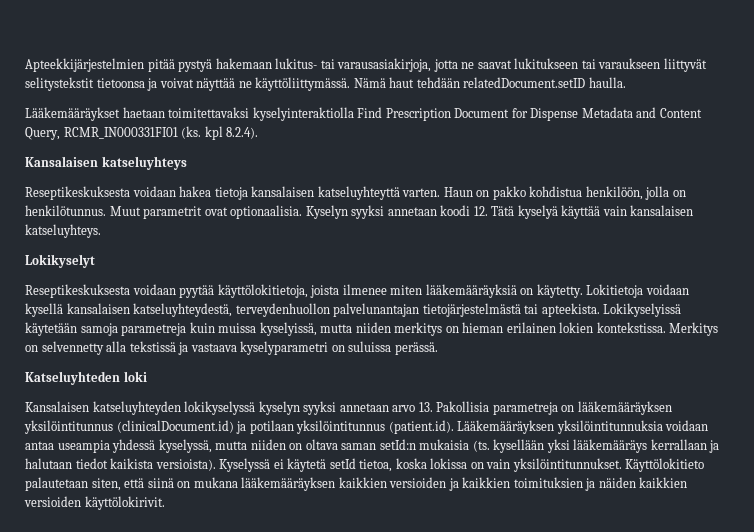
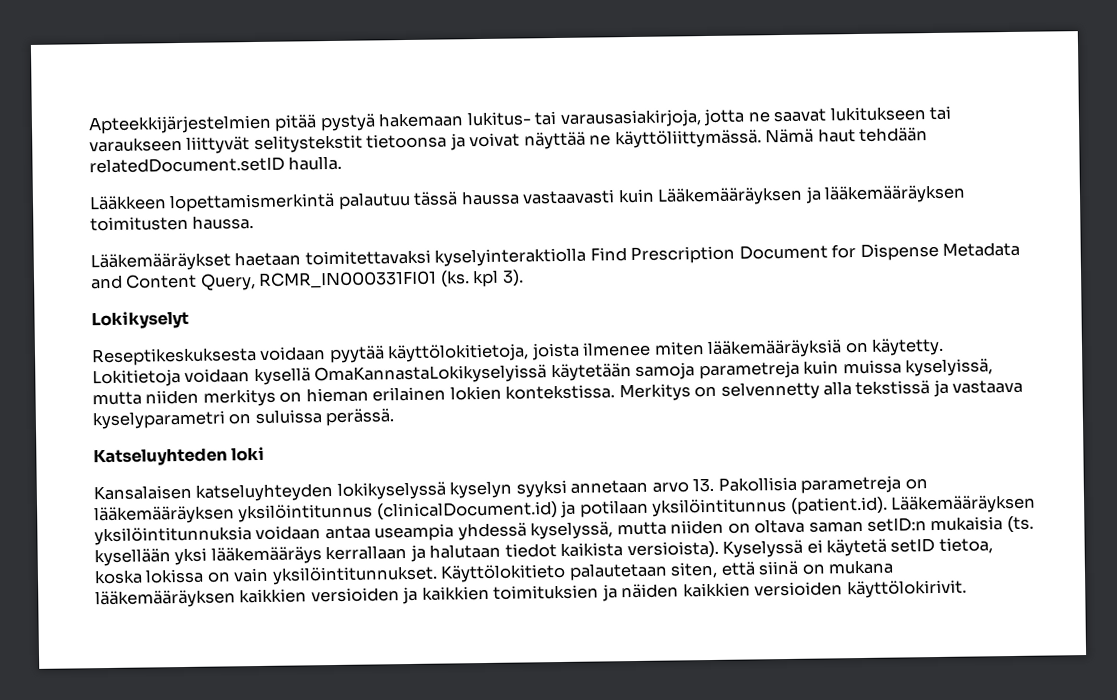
(626, 82) none -> [89,184,967,213] [90,215,255,232] // Lääkkeen lopettamismerkintä palautuu tässä haussa vastaavasti kuin Lääkemääräyksen ja lääkemääräyksen toimitusten haussa.
[226,127,259,139] [25,156,187,170] [25,186,686,200] [25,205,694,219] [25,224,101,238] 8.2.4). // Kansalaisen katseluyhteys // Reseptikeskuksesta voidaan hakea tietoja kansalaisen katseluyhteyttä varten. Haun on pakko kohdistua henkilöön, jolla on henkilötunnus. Muut parametrit ovat optionaalisia. Kyselyn syyksi annetaan koodi 12. Tätä kyselyä käyttää vain kansalaisen katseluyhteys. -> [501,269,524,287] 3).
[66,303,682,317] kansalaisen katseluyhteydestä, terveydenhuollon palvelunantajan tietojärjestelmästä tai apteekista. Lokikyselyissä -> [314,364,548,385] OmaKannastaLokikyselyissä
[379,439,416,450] setId:n -> [867,517,928,532] setID:n
[329,458,356,469] setId -> [890,538,936,553] setID

